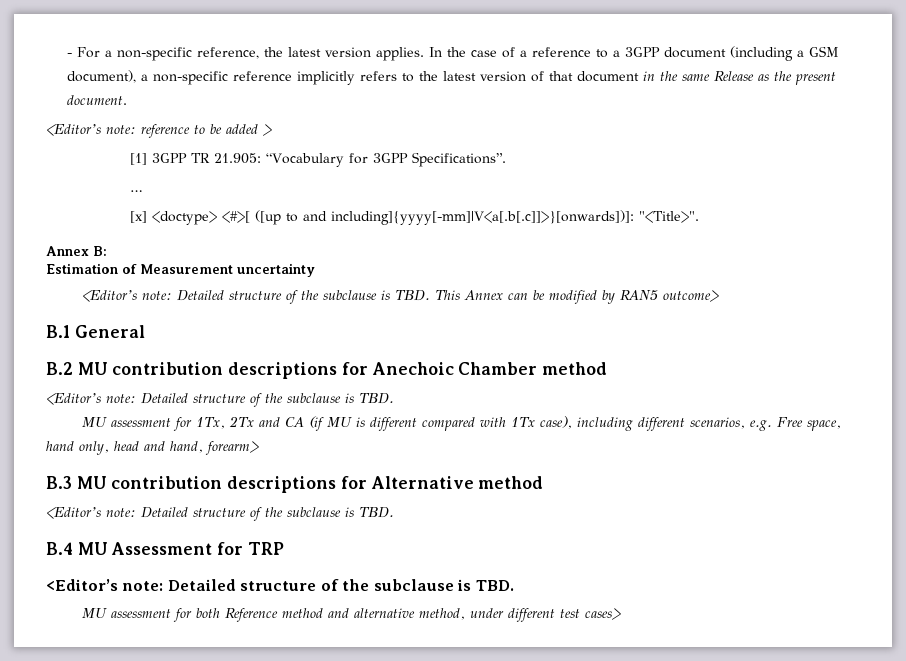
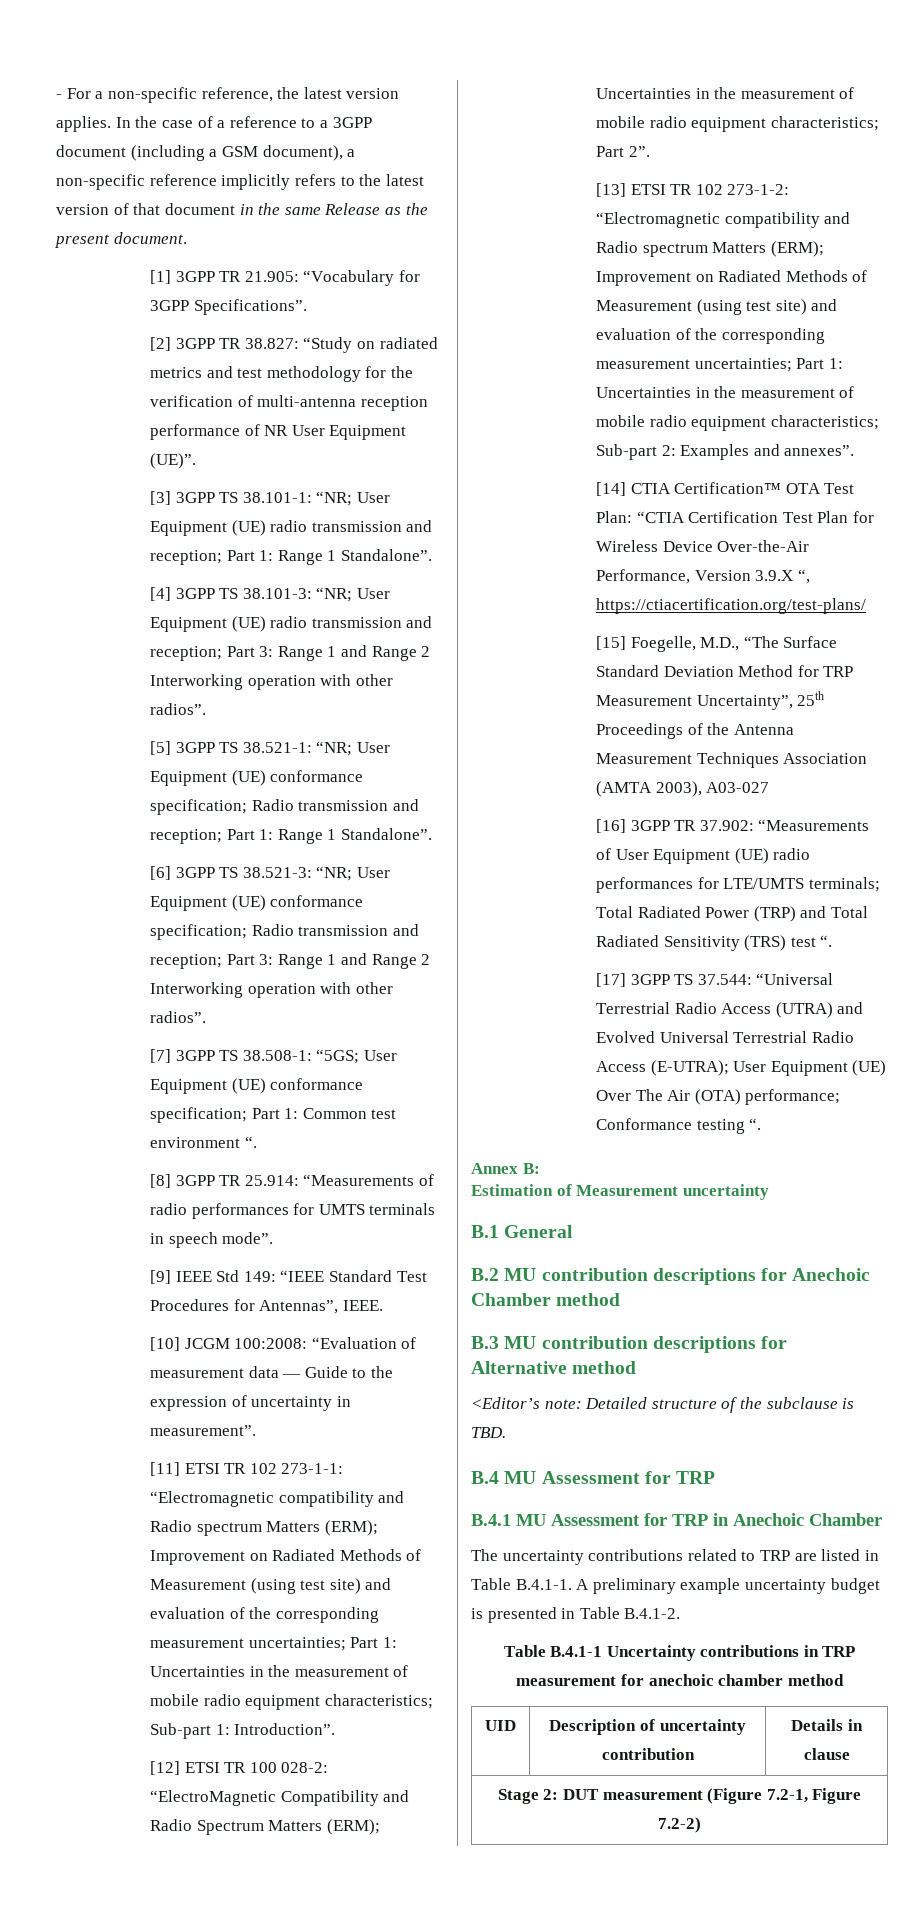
[46,124,272,138] // <Editor’s note: reference to be added > -> (187, 238) none
[129,190,142,192] [129,210,699,225] … // [x] <doctype> <#>[ ([up to and including]{yyyy[-mm]|V<a[.b[.c]]>}[onwards])]: "<Title>". -> [150,337,438,353] [150,366,414,382] [150,395,428,411] [150,424,407,440] [150,453,197,469] [150,491,391,506] [150,520,433,536] [150,549,433,565] [150,587,391,602] [150,616,433,632] [150,645,431,661] [150,674,393,690] [150,703,207,715] [150,741,391,756] [150,770,364,786] [150,799,419,815] [150,828,433,844] [150,866,391,881] [150,895,364,911] [150,924,419,940] [150,953,431,969] [150,982,393,998] [150,1011,207,1023] [150,1049,398,1064] [150,1078,364,1094] [150,1107,397,1123] [150,1136,257,1148] [150,1174,435,1188] [150,1203,436,1219] [150,1232,274,1248] [150,1270,427,1284] [150,1299,383,1314] [150,1337,417,1351] [150,1366,394,1378] [150,1395,351,1411] [150,1425,257,1436] [150,1462,344,1476] [150,1491,405,1507] [150,1520,378,1536] [150,1549,422,1565] [150,1578,392,1594] [150,1607,379,1623] [150,1637,397,1651] [150,1665,409,1677] [150,1694,433,1710] [150,1723,336,1739] [150,1761,329,1775] [150,1790,410,1806] [150,1819,380,1835] [596,87,855,99] [596,116,879,132] [596,146,650,157] [596,183,790,197] [596,212,851,228] [596,241,824,257] [596,270,868,286] [596,299,838,315] [596,328,825,344] [596,358,843,372] [596,386,855,398] [596,415,879,431] [596,444,855,460] [596,482,855,496] [596,511,875,523] [596,540,810,552] [596,569,810,584] [596,598,867,614] [596,636,838,652] [596,665,854,677] [596,691,825,710] [596,723,794,739] [596,752,868,768] [596,781,770,797] [596,819,870,833] [596,848,811,864] [596,877,880,893] [596,906,869,922] [596,935,833,951] [596,973,834,987] [596,1002,864,1018] [596,1031,854,1043] [596,1060,887,1076] [596,1089,841,1105] [596,1118,762,1134] [2] 3GPP TR 38.827: “Study on radiated metrics and test methodology for the verification of multi-antenna reception performance of NR User Equipment (UE)”. // [3] 3GPP TS 38.101-1: “NR; User Equipment (UE) radio transmission and reception; Part 1: Range 1 Standalone”. // [4] 3GPP TS 38.101-3: “NR; User Equipment (UE) radio transmission and reception; Part 3: Range 1 and Range 2 Interworking operation with other radios”. // [5] 3GPP TS 38.521-1: “NR; User Equipment (UE) conformance specification; Radio transmission and reception; Part 1: Range 1 Standalone”. // [6] 3GPP TS 38.521-3: “NR; User Equipment (UE) conformance specification; Radio transmission and reception; Part 3: Range 1 and Range 2 Interworking operation with other radios”. // [7] 3GPP TS 38.508-1: “5GS; User Equipment (UE) conformance specification; Part 1: Common test environment “. // [8] 3GPP TR 25.914: “Measurements of radio performances for UMTS terminals in speech mode”. // [9] IEEE Std 149: “IEEE Standard Test Procedures for Antennas”, IEEE. // [10] JCGM 100:2008: “Evaluation of measurement data — Guide to the expression of uncertainty in measurement”. // [11] ETSI TR 102 273-1-1: “Electromagnetic compatibility and Radio spectrum Matters (ERM); Improvement on Radiated Methods of Measurement (using test site) and evaluation of the corresponding measurement uncertainties; Part 1: Uncertainties in the measurement of mobile radio equipment characteristics; Sub-part 1: Introduction”. // [12] ETSI TR 100 028-2: “ElectroMagnetic Compatibility and Radio Spectrum Matters (ERM); Uncertainties in the measurement of mobile radio equipment characteristics; Part 2”. // [13] ETSI TR 102 273-1-2: “Electromagnetic compatibility and Radio spectrum Matters (ERM); Improvement on Radiated Methods of Measurement (using test site) and evaluation of the corresponding measurement uncertainties; Part 1: Uncertainties in the measurement of mobile radio equipment characteristics; Sub-part 2: Examples and annexes”. // [14] CTIA Certification™ OTA Test Plan: “CTIA Certification Test Plan for Wireless Device Over-the-Air Performance, Version 3.9.X “, https://ctiacertification.org/test-plans/ // [15] Foegelle, M.D., “The Surface Standard Deviation Method for TRP Measurement Uncertainty”, 25th Proceedings of the Antenna Measurement Techniques Association (AMTA 2003), A03-027 // [16] 3GPP TR 37.902: “Measurements of User Equipment (UE) radio performances for LTE/UMTS terminals; Total Radiated Power (TRP) and Total Radiated Sensitivity (TRS) test “. // [17] 3GPP TS 37.544: “Universal Terrestrial Radio Access (UTRA) and Evolved Universal Terrestrial Radio Access (E-UTRA); User Equipment (UE) Over The Air (OTA) performance; Conformance testing “.
[82,290,720,304] // <Editor’s note: Detailed structure of the subclause is TBD. This Annex can be modified by RAN5 outcome> -> (769, 1192) none
[46,393,394,407] [82,416,842,431] [46,441,259,455] // <Editor’s note: Detailed structure of the subclause is TBD. // MU assessment for 1Tx, 2Tx and CA (if MU is different compared with 1Tx case), including different scenarios, e.g. Free space, hand only, head and hand, forearm> -> (621, 1299) none
[46,579,514,591] [82,608,622,622] <Editor’s note: Detailed structure of the subclause is TBD. // MU assessment for both Reference method and alternative method, under different test cases> -> [471,1513,882,1526] [471,1549,879,1565] [471,1578,880,1594] [471,1607,681,1623] [503,1645,856,1661] [516,1674,844,1686] [485,1720,516,1731] [549,1719,746,1735] [601,1748,695,1760] [791,1719,863,1731] [803,1748,850,1760] [497,1788,862,1804] [658,1817,701,1833] B.4.1 MU Assessment for TRP in Anechoic Chamber // The uncertainty contributions related to TRP are listed in Table B.4.1-1. A preliminary example uncertainty budget is presented in Table B.4.1-2. // Table B.4.1-1 Uncertainty contributions in TRP measurement for anechoic chamber method // UID | Description of uncertainty contribution | Details in clause // Stage 2: DUT measurement (Figure 7.2-1, Figure 7.2-2)

